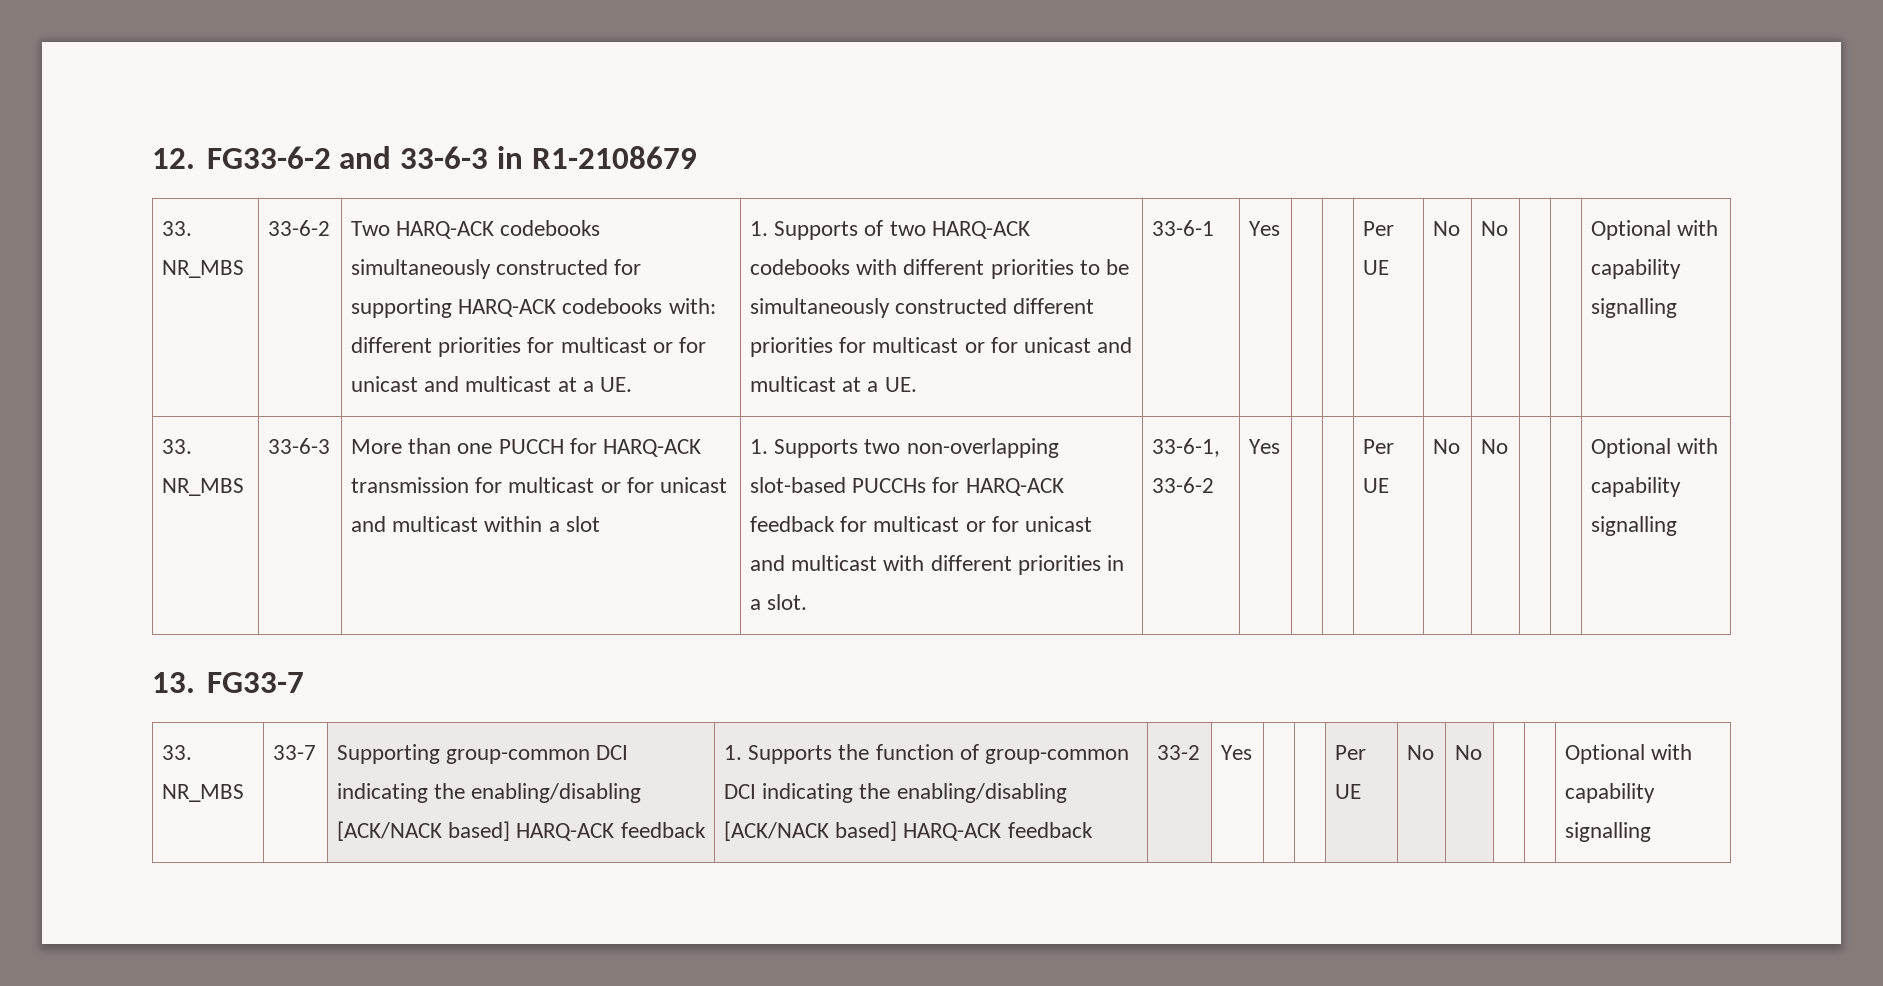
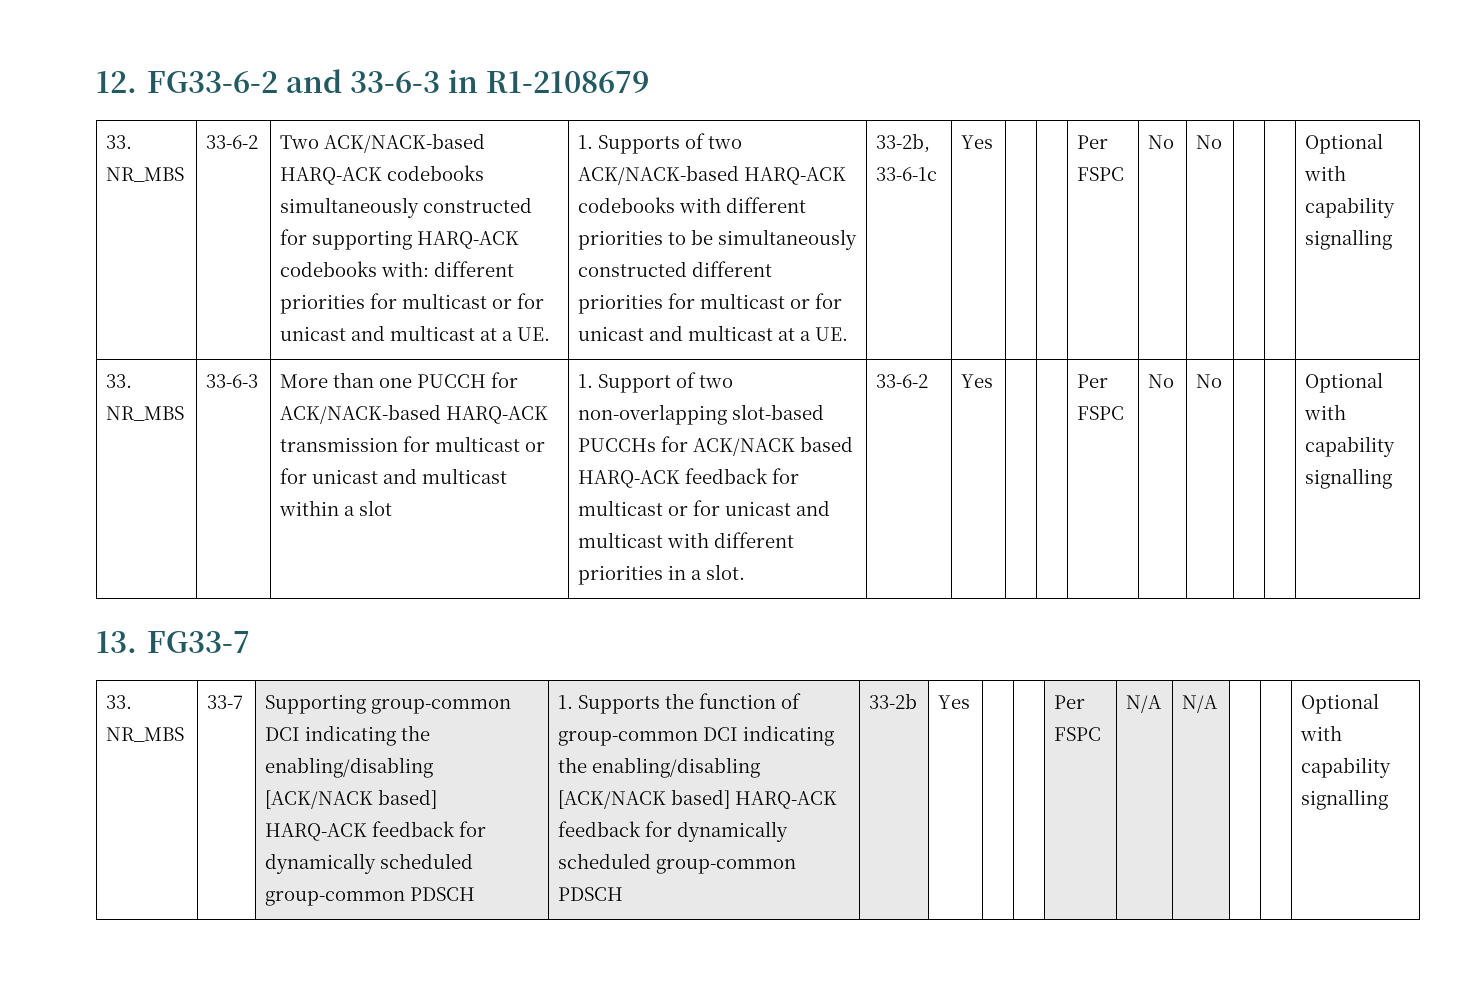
(390, 228) none -> [324,133,486,153] ACK/NACK-based
(926, 228) none -> [578,165,740,185] ACK/NACK-based
[1151,220,1214,236] [1248,221,1280,236] [1362,221,1394,236] [1362,260,1389,275] 33-6-1 | Yes | | | Per UE -> [876,133,931,153] [876,167,938,181] [961,135,994,149] [1077,135,1109,149] [1077,167,1125,181] 33-2b, 33-6-1c | Yes | | | Per FSPC
(597, 446) none -> [280,404,442,424] ACK/NACK-based
[774,439,859,458] Supports -> [598,372,697,393] Support of
(960, 485) none -> [693,436,854,456] ACK/NACK based
[1151,438,1220,457] 33-6-1, -> (746, 572) none
[1362,478,1389,493] UE -> [1077,406,1125,420] FSPC
(706, 830) none -> [459,821,487,837] [265,853,474,874] [265,887,476,906] for dynamically scheduled group-common PDSCH
[1156,745,1200,760] [1220,745,1252,760] [1334,745,1366,760] [1334,784,1361,799] [1406,745,1434,760] [1454,745,1482,760] | 33-2 | Yes | | | Per UE | No | No -> [645,821,789,842] [558,853,797,874] [558,887,624,901] [869,693,918,709] [938,695,971,709] [1054,695,1086,709] [1054,727,1102,741] [1126,695,1163,713] [1182,695,1219,713] for dynamically scheduled group-common PDSCH | 33-2b | Yes | | | Per FSPC | N/A | N/A

